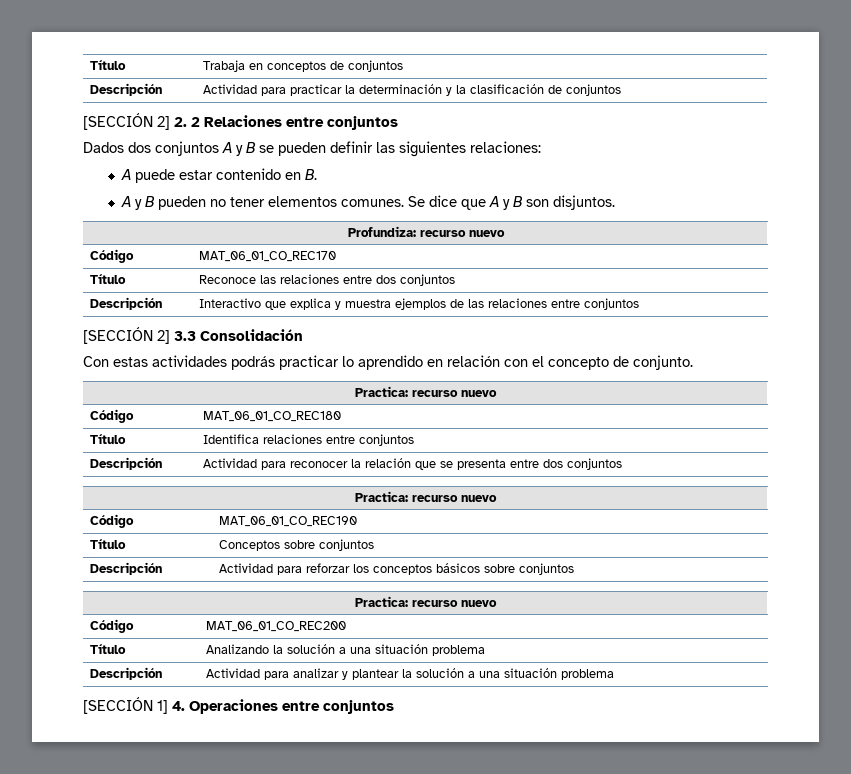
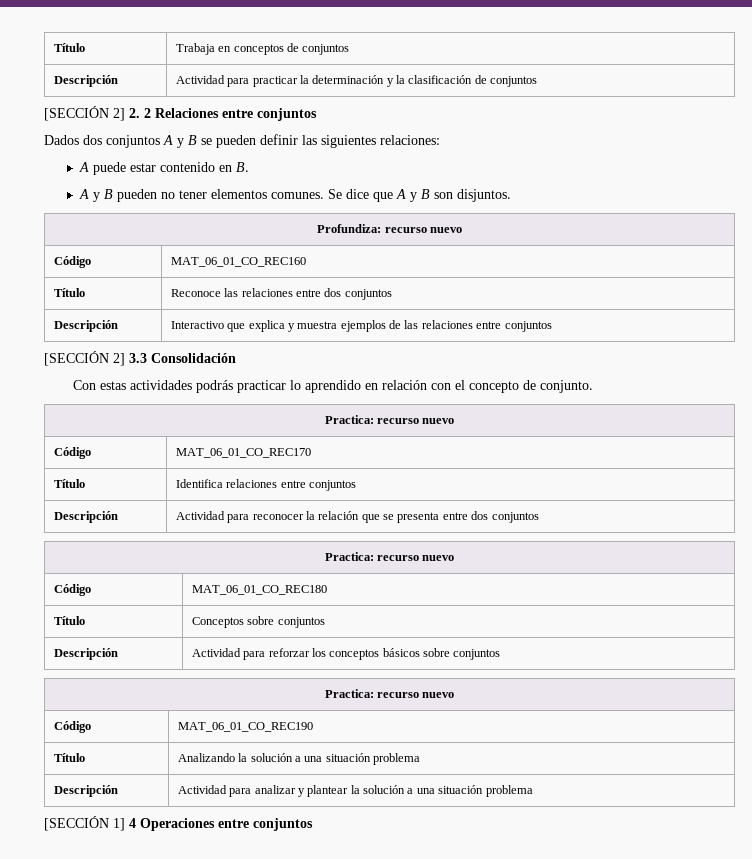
[199,251,337,262] MAT_06_01_CO_REC170 -> [170,257,306,267] MAT_06_01_CO_REC160
[203,411,342,422] MAT_06_01_CO_REC180 -> [175,448,311,458] MAT_06_01_CO_REC170
[219,516,358,527] MAT_06_01_CO_REC190 -> [191,585,327,595] MAT_06_01_CO_REC180
[206,621,347,632] MAT_06_01_CO_REC200 -> [177,722,313,732] MAT_06_01_CO_REC190
[172,701,185,711] 4. -> [129,818,136,828] 4

